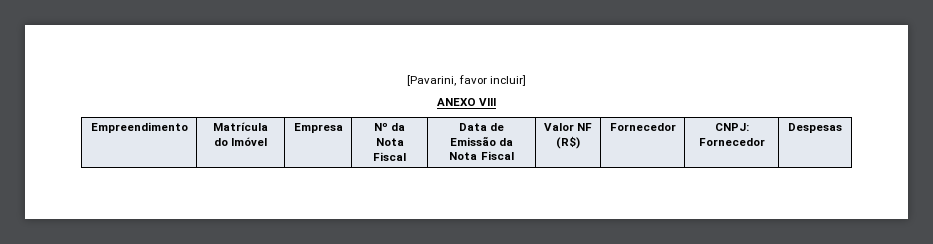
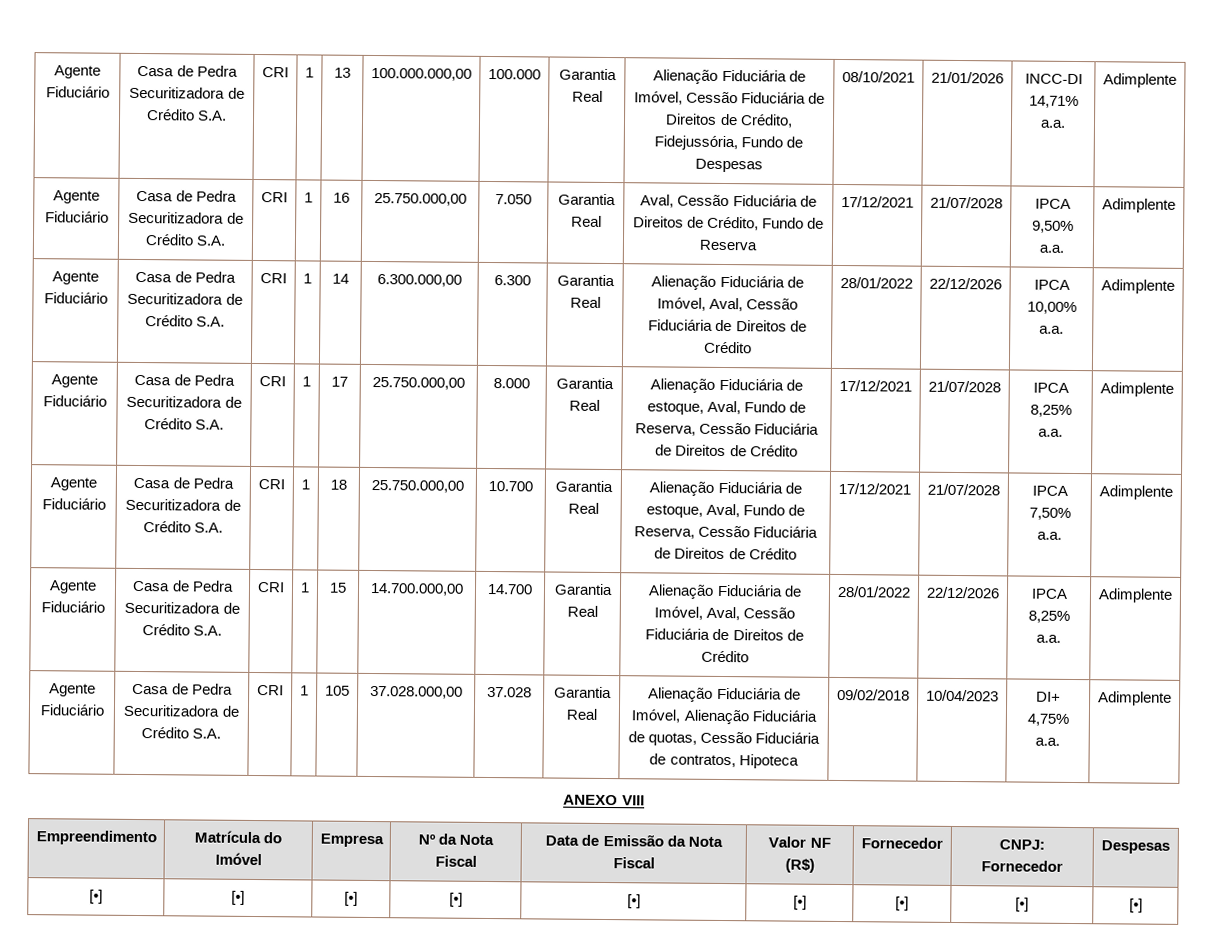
[407,75,526,86] [Pavarini, favor incluir] -> [54,65,101,79] [45,86,110,98] [137,65,238,77] [129,86,245,99] [146,109,228,121] [262,67,289,78] [305,67,314,78] [334,67,351,78] [371,67,472,81] [488,68,541,80] [558,68,617,81] [571,90,603,102] [653,69,806,84] [633,91,826,105] [665,113,793,128] [653,135,804,151] [694,158,763,173] [842,71,916,83] [931,71,1005,84] [1024,73,1083,85] [1028,95,1079,109] [1040,119,1066,128] [1103,73,1177,88] [53,190,100,204] [44,211,109,223] [136,190,237,202] [128,211,244,224] [144,234,227,246] [261,192,288,203] [304,192,313,203] [333,192,350,203] [374,193,467,206] [495,194,532,205] [557,193,616,206] [570,215,602,227] [640,194,817,208] [632,216,825,231] [699,239,758,251] [841,195,915,208] [930,196,1004,209] [1034,198,1071,209] [1031,220,1074,233] [1039,244,1064,253] [1102,198,1176,213] [52,271,99,285] [43,292,108,304] [135,271,236,283] [127,292,243,305] [144,315,226,327] [260,273,287,284] [303,273,312,284] [332,273,349,284] [377,274,462,287] [494,275,531,286] [556,274,615,287] [569,296,601,308] [651,275,804,290] [656,297,799,312] [648,319,807,332] [703,341,752,354] [840,276,914,289] [929,277,1003,290] [1033,279,1070,290] [1026,301,1077,315] [1039,325,1064,334] [1101,279,1175,294] [51,374,98,388] [42,395,107,407] [134,374,235,386] [126,395,242,408] [143,418,225,430] [259,376,286,387] [302,376,311,387] [331,376,348,387] [372,376,465,390] [493,378,530,389] [555,377,614,390] [568,399,600,411] [650,378,803,393] [646,400,807,415] [634,422,820,436] [655,444,798,457] [839,379,913,392] [928,380,1002,393] [1032,382,1069,393] [1029,404,1072,417] [1038,428,1063,437] [1100,382,1174,397] [50,477,97,491] [41,498,106,510] [133,477,234,489] [125,498,241,511] [142,521,224,533] [258,479,285,490] [301,479,310,490] [330,479,347,490] [371,479,464,493] [488,480,533,492] [554,480,613,493] [567,502,599,514] [649,481,802,496] [645,503,806,518] [633,525,819,539] [654,547,797,560] [838,482,912,495] [927,483,1001,496] [1031,485,1068,496] [1028,507,1071,520] [1037,531,1062,540] [1099,485,1173,500] [49,580,97,594] [40,601,105,613] [132,580,234,592] [124,601,240,614] [141,624,223,636] [257,582,285,593] [300,582,310,593] [329,582,347,593] [370,582,464,596] [487,583,533,595] [553,583,613,596] [566,605,598,617] [648,584,802,599] [653,606,796,621] [645,628,804,641] [700,650,749,663] [837,585,912,598] [926,586,1001,599] [1030,588,1068,599] [1027,610,1070,623] [1036,634,1061,643] [1098,588,1173,603] [49,683,96,697] [39,704,105,716] [132,683,233,695] [123,704,239,717] [140,727,222,739] [257,685,284,696] [300,685,309,696] [325,685,350,696] [370,685,463,699] [487,686,532,698] [553,686,612,699] [565,708,597,720] [648,687,801,702] [631,709,817,725] [627,731,821,746] [649,753,799,769] [837,688,911,701] [926,689,1000,702] [1036,691,1061,702] [1026,713,1069,726] [1035,737,1060,746] [1098,691,1172,706] Agente Fiduciário | Casa de Pedra Securitizadora de Crédito S.A. | CRI | 1 | 13 | 100.000.000,00 | 100.000 | Garantia Real | Alienação Fiduciária de Imóvel, Cessão Fiduciária de Direitos de Crédito, Fidejussória, Fundo de Despesas | 08/10/2021 | 21/01/2026 | INCC-DI 14,71% a.a. | Adimplente // Agente Fiduciário | Casa de Pedra Securitizadora de Crédito S.A. | CRI | 1 | 16 | 25.750.000,00 | 7.050 | Garantia Real | Aval, Cessão Fiduciária de Direitos de Crédito, Fundo de Reserva | 17/12/2021 | 21/07/2028 | IPCA 9,50% a.a. | Adimplente // Agente Fiduciário | Casa de Pedra Securitizadora de Crédito S.A. | CRI | 1 | 14 | 6.300.000,00 | 6.300 | Garantia Real | Alienação Fiduciária de Imóvel, Aval, Cessão Fiduciária de Direitos de Crédito | 28/01/2022 | 22/12/2026 | IPCA 10,00% a.a. | Adimplente // Agente Fiduciário | Casa de Pedra Securitizadora de Crédito S.A. | CRI | 1 | 17 | 25.750.000,00 | 8.000 | Garantia Real | Alienação Fiduciária de estoque, Aval, Fundo de Reserva, Cessão Fiduciária de Direitos de Crédito | 17/12/2021 | 21/07/2028 | IPCA 8,25% a.a. | Adimplente // Agente Fiduciário | Casa de Pedra Securitizadora de Crédito S.A. | CRI | 1 | 18 | 25.750.000,00 | 10.700 | Garantia Real | Alienação Fiduciária de estoque, Aval, Fundo de Reserva, Cessão Fiduciária de Direitos de Crédito | 17/12/2021 | 21/07/2028 | IPCA 7,50% a.a. | Adimplente // Agente Fiduciário | Casa de Pedra Securitizadora de Crédito S.A. | CRI | 1 | 15 | 14.700.000,00 | 14.700 | Garantia Real | Alienação Fiduciária de Imóvel, Aval, Cessão Fiduciária de Direitos de Crédito | 28/01/2022 | 22/12/2026 | IPCA 8,25% a.a. | Adimplente // Agente Fiduciário | Casa de Pedra Securitizadora de Crédito S.A. | CRI | 1 | 105 | 37.028.000,00 | 37.028 | Garantia Real | Alienação Fiduciária de Imóvel, Alienação Fiduciária de quotas, Cessão Fiduciária de contratos, Hipoteca | 09/02/2018 | 10/04/2023 | DI+ 4,75% a.a. | Adimplente
(842, 128) none -> [89,889,103,904] [231,890,245,905] [344,891,358,906] [448,892,463,907] [626,894,641,909] [792,895,807,910] [895,896,910,911] [1015,897,1029,912] [1128,898,1143,913] // [•] | [•] | [•] | [•] | [•] | [•] | [•] | [•] | [•]

